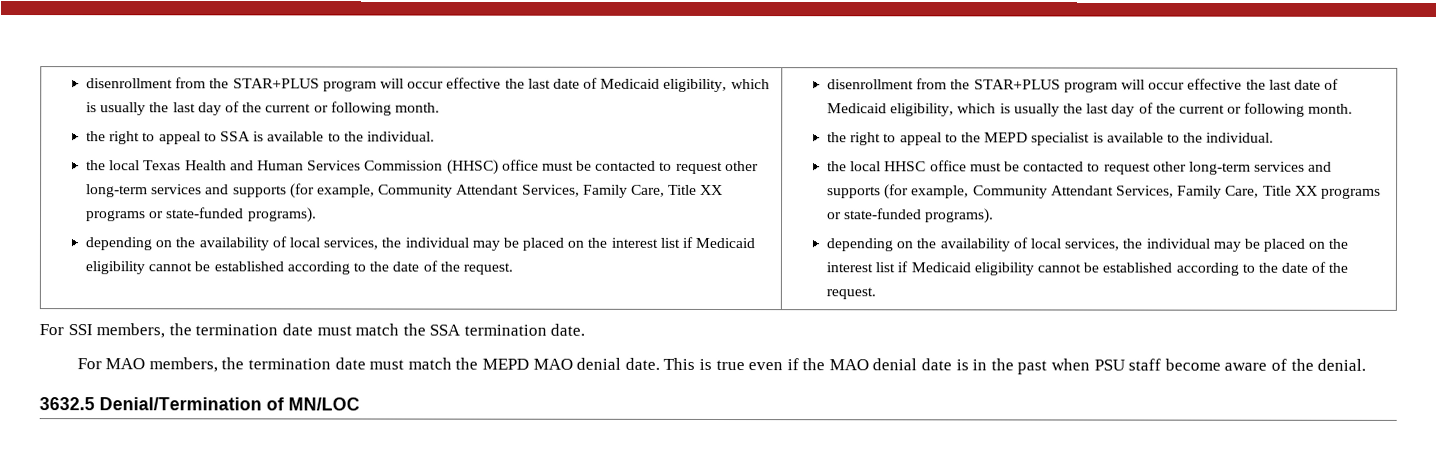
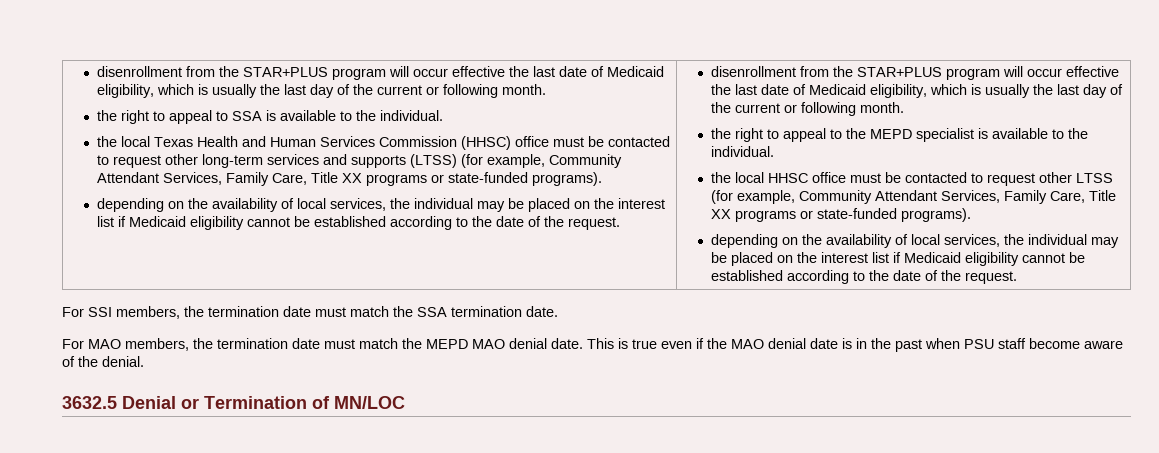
(287, 191) none -> [410,154,458,168] (LTSS)
[1188,161,1333,175] [827,186,882,199] long-term services and supports -> [1076,173,1114,183] LTSS
[99,397,262,411] Denial/Termination -> [122,396,307,409] Denial or Termination

